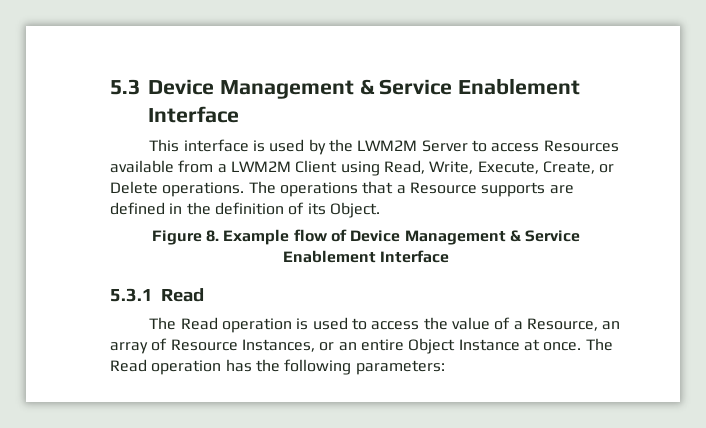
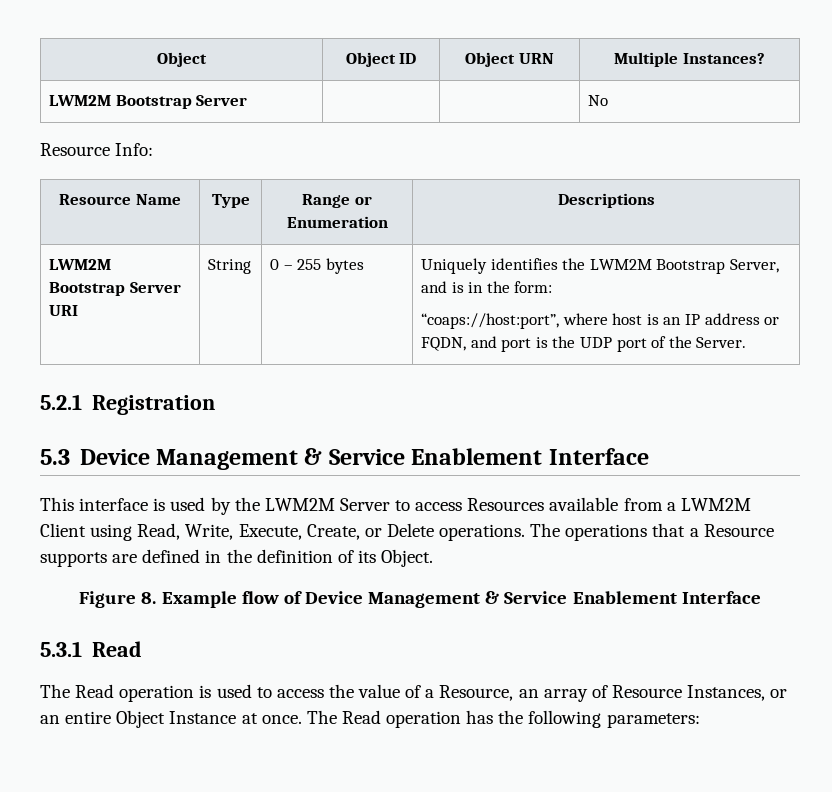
(110, 87) none -> [157,52,207,67] [345,52,417,67] [465,52,554,67] [614,52,765,67] [48,95,248,109] [587,95,608,106] [40,143,154,156] [59,194,181,205] [211,194,250,208] [302,194,372,208] [286,216,388,228] [557,193,655,208] [48,259,111,270] [48,282,181,296] [48,305,78,316] [207,259,251,274] [269,258,364,274] [420,258,779,274] [420,281,553,293] [420,313,780,329] [420,336,747,352] [40,394,215,415] Object | Object ID | Object URN | Multiple Instances? // LWM2M Bootstrap Server | | | No // Resource Info: // Resource Name | Type | Range or Enumeration | Descriptions // LWM2M Bootstrap Server URI | String | 0 – 255 bytes | Uniquely identifies the LWM2M Bootstrap Server, and is in the form: // “coaps://host:port”, where host is an IP address or FQDN, and port is the UDP port of the Server. // 5.2.1 Registration //

